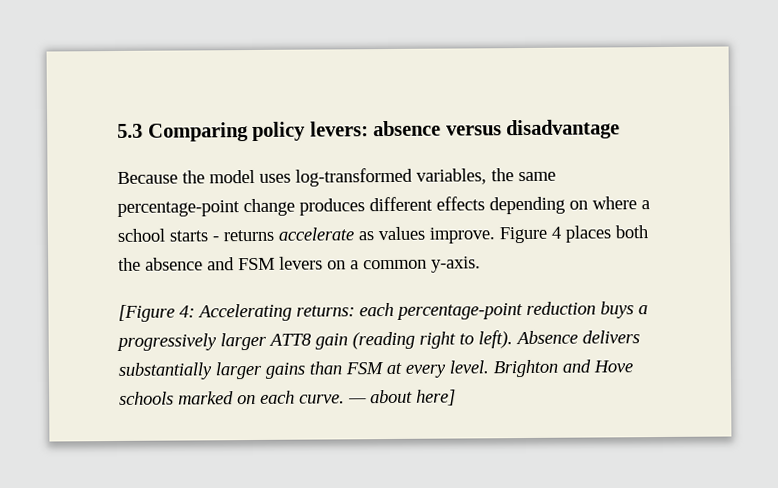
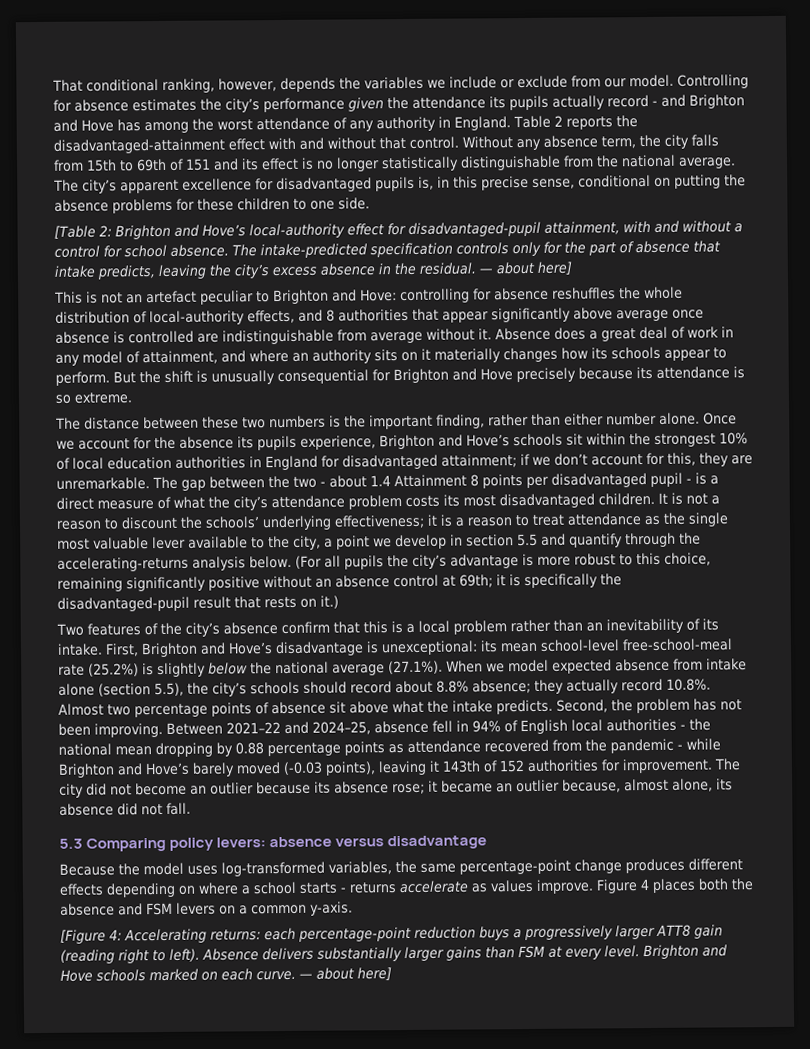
(117, 130) none -> [52,74,749,93] [53,94,745,113] [53,115,638,134] [53,134,719,154] [53,154,736,172] [53,174,746,194] [54,197,370,214] [54,220,743,240] [54,240,721,259] [54,261,572,280] [54,286,683,305] [55,307,704,326] [55,326,734,345] [55,346,727,366] [55,366,745,386] [55,392,132,404] [55,412,737,430] [56,432,748,451] [56,452,753,471] [56,472,719,491] [56,492,720,511] [56,512,729,531] [57,532,701,550] [57,552,711,572] [57,573,622,592] [57,595,339,612] [56,618,719,637] [57,638,733,658] [58,658,747,678] [58,678,711,697] [58,698,742,718] [58,718,711,738] [58,738,721,758] [58,758,741,778] [59,778,733,798] [59,802,191,816] That conditional ranking, however, depends the variables we include or exclude from our model. Controlling for absence estimates the city’s performance given the attendance its pupils actually record - and Brighton and Hove has among the worst attendance of any authority in England. Table 2 reports the disadvantaged-attainment effect with and without that control. Without any absence term, the city falls from 15th to 69th of 151 and its effect is no longer statistically distinguishable from the national average. The city’s apparent excellence for disadvantaged pupils is, in this precise sense, conditional on putting the absence problems for these children to one side. // [Table 2: Brighton and Hove’s local-authority effect for disadvantaged-pupil attainment, with and without a control for school absence. The intake-predicted specification controls only for the part of absence that intake predicts, leaving the city’s excess absence in the residual. — about here] // This is not an artefact peculiar to Brighton and Hove: controlling for absence reshuffles the whole distribution of local-authority effects, and 8 authorities that appear significantly above average once absence is controlled are indistinguishable from average without it. Absence does a great deal of work in any model of attainment, and where an authority sits on it materially changes how its schools appear to perform. But the shift is unusually consequential for Brighton and Hove precisely because its attendance is so extreme. // The distance between these two numbers is the important finding, rather than either number alone. Once we account for the absence its pupils experience, Brighton and Hove’s schools sit within the strongest 10% of local education authorities in England for disadvantaged attainment; if we don’t account for this, they are unremarkable. The gap between the two - about 1.4 Attainment 8 points per disadvantaged pupil - is a direct measure of what the city’s attendance problem costs its most disadvantaged children. It is not a reason to discount the schools’ underlying effectiveness; it is a reason to treat attendance as the single most valuable lever available to the city, a point we develop in section 5.5 and quantify through the accelerating-returns analysis below. (For all pupils the city’s advantage is more robust to this choice, remaining significantly positive without an absence control at 69th; it is specifically the disadvantaged-pupil result that rests on it.) // Two features of the city’s absence confirm that this is a local problem rather than an inevitability of its intake. First, Brighton and Hove’s disadvantage is unexceptional: its mean school-level free-school-meal rate (25.2%) is slightly below the national average (27.1%). When we model expected absence from intake alone (section 5.5), the city’s schools should record about 8.8% absence; they actually record 10.8%. Almost two percentage points of absence sit above what the intake predicts. Second, the problem has not been improving. Between 2021–22 and 2024–25, absence fell in 94% of English local authorities - the national mean dropping by 0.88 percentage points as attendance recovered from the pandemic - while Brighton and Hove’s barely moved (-0.03 points), leaving it 143th of 152 authorities for improvement. The city did not become an outlier because its absence rose; it became an outlier because, almost alone, its absence did not fall. //

